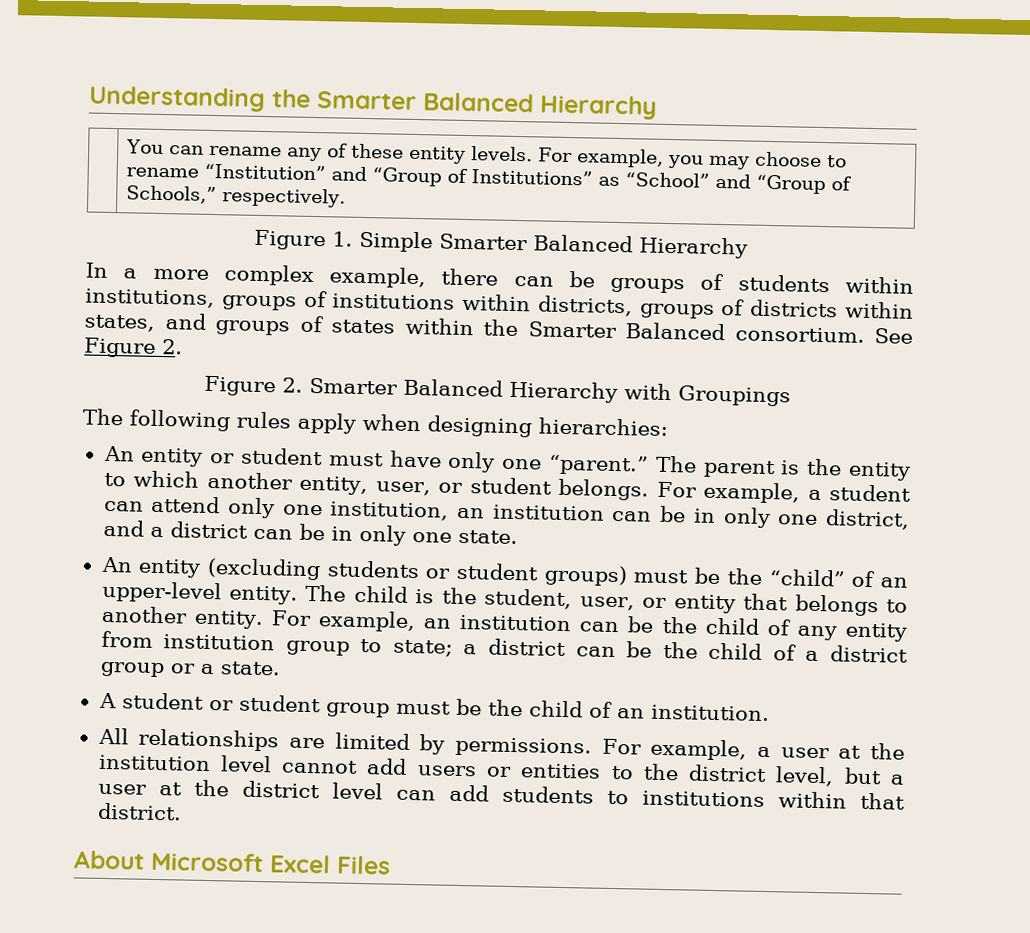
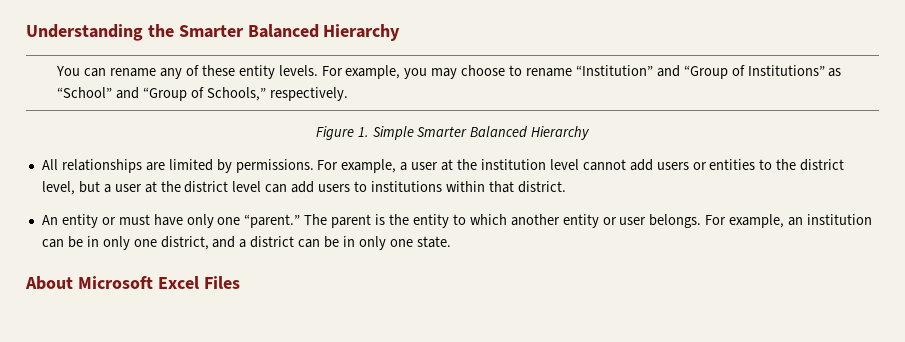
[85,262,914,294] [85,288,915,319] [84,313,913,344] [84,337,183,358] [204,375,791,407] [82,408,668,438] [103,445,912,481] [103,470,911,504] [103,495,910,530] [102,519,518,546] [100,556,908,588] [101,580,909,617] [100,605,908,642] [100,630,908,663] [99,661,281,678] [98,692,770,722] // In a more complex example, there can be groups of students within institutions, groups of institutions within districts, groups of districts within states, and groups of states within the Smarter Balanced consortium. See Figure 2. // Figure 2. Smarter Balanced Hierarchy with Groupings // The following rules apply when designing hierarchies: // An entity or student must have only one “parent.” The parent is the entity to which another entity, user, or student belongs. For example, a student can attend only one institution, an institution can be in only one district, and a district can be in only one state. // An entity (excluding students or student groups) must be the “child” of an upper-level entity. The child is the student, user, or entity that belongs to another entity. For example, an institution can be the child of any entity from institution group to state; a district can be the child of a district group or a state. // A student or student group must be the child of an institution. -> (591, 133) none
[501,785,594,804] students -> [318,184,351,192] users
(182, 811) none -> [41,214,872,228] [41,236,451,250] // An entity or must have only one “parent.” The parent is the entity to which another entity or user belongs. For example, an institution can be in only one district, and a district can be in only one state.

